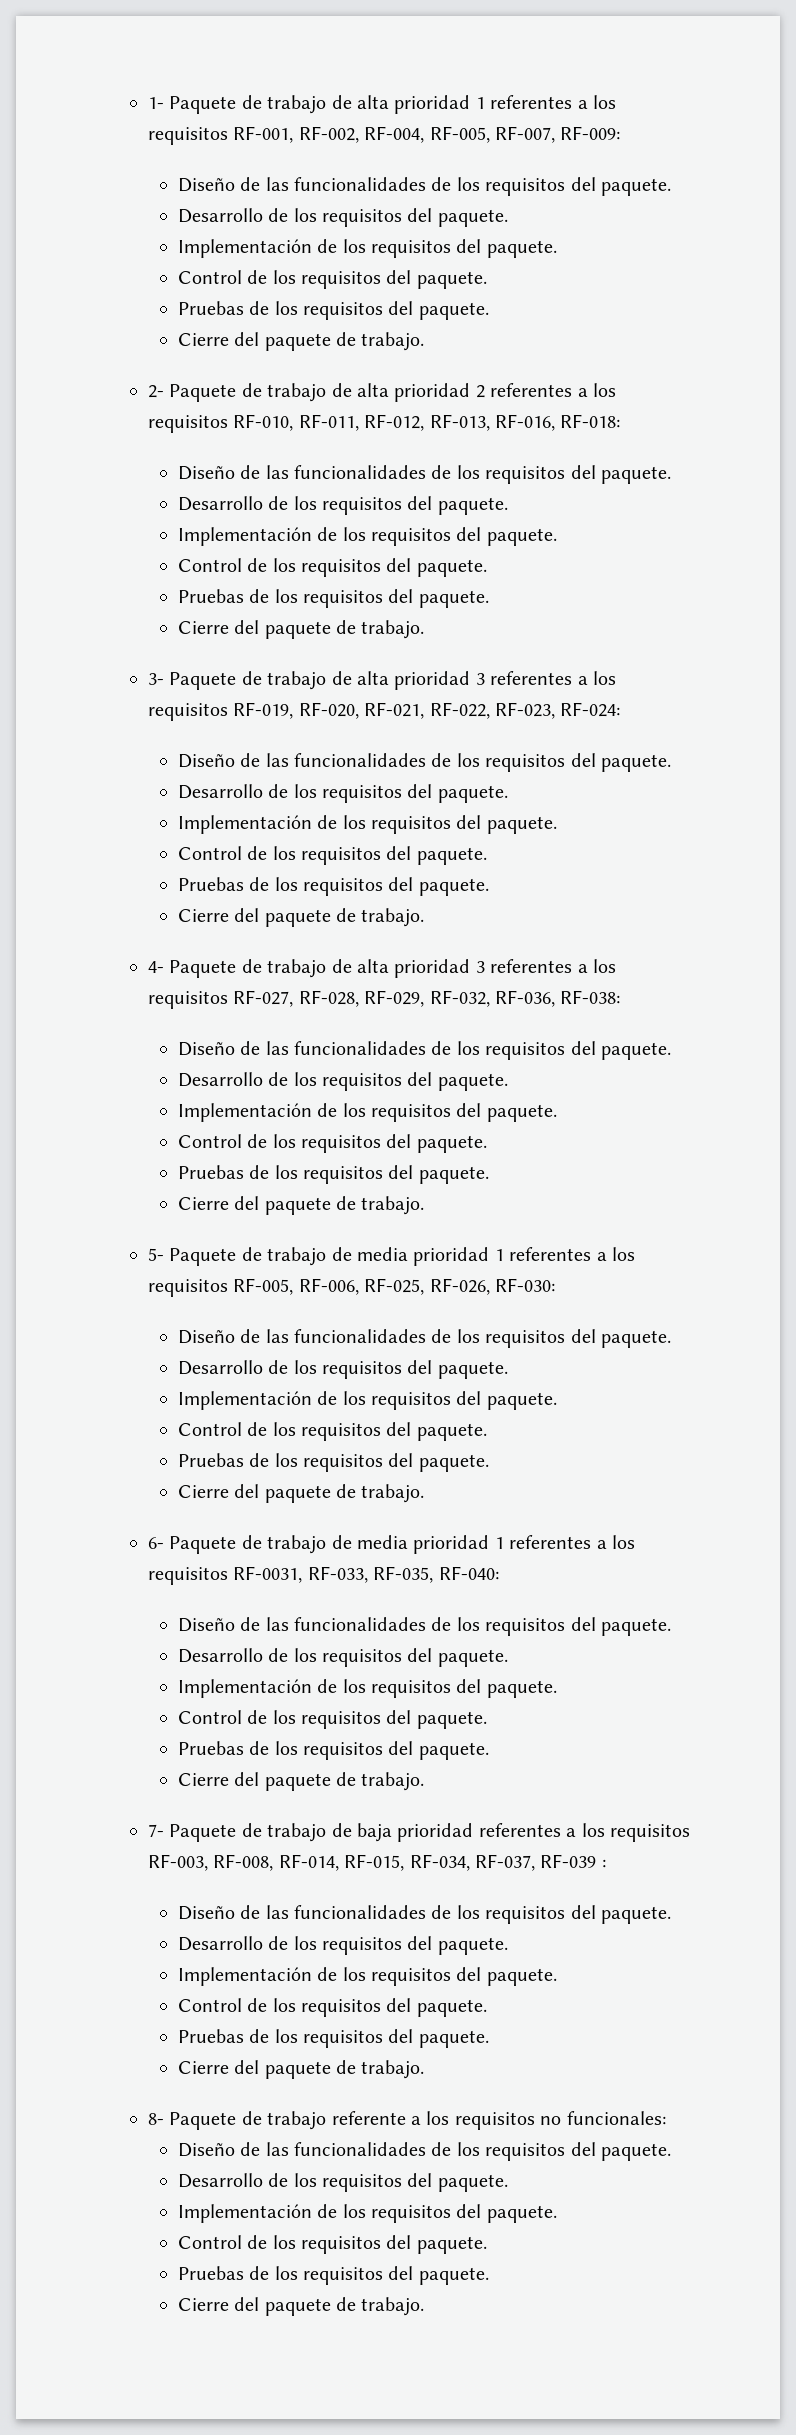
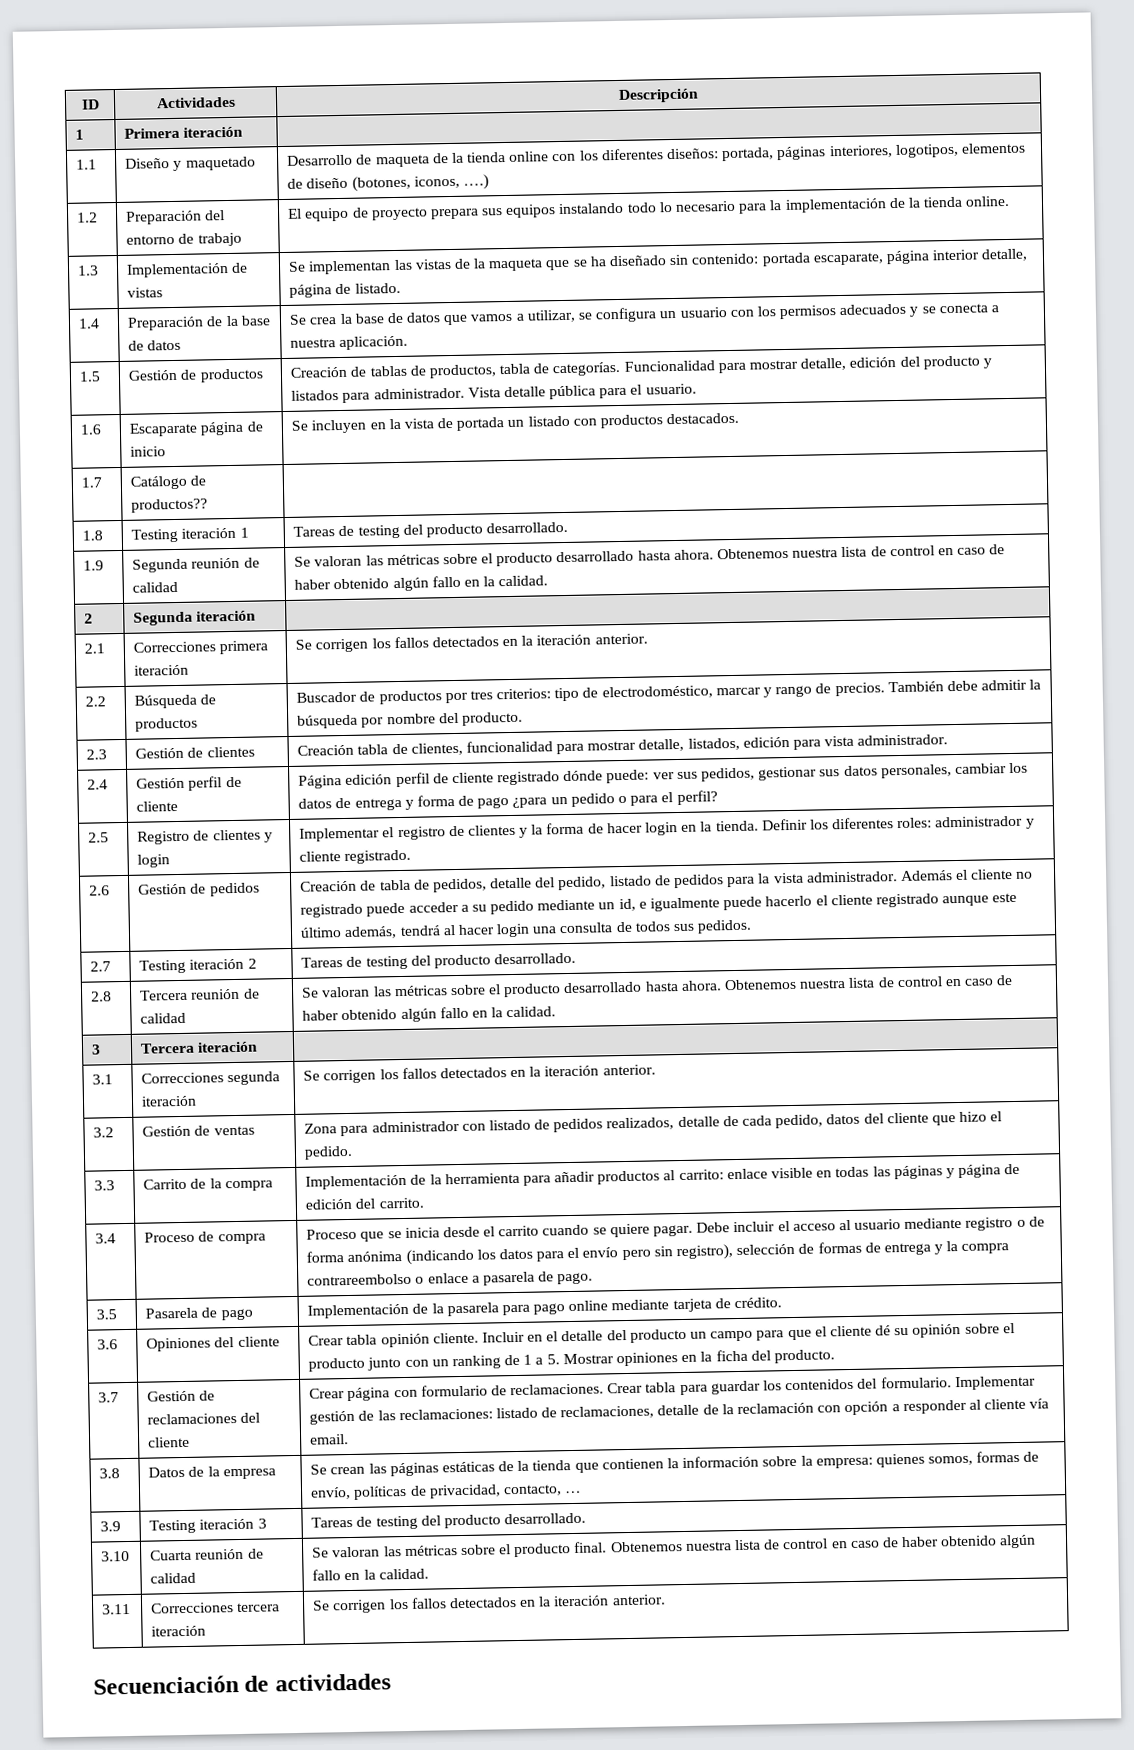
[147,95,616,114] [147,126,621,145] [177,177,672,196] [177,208,508,227] [177,239,557,258] [177,270,487,289] [177,301,489,320] [177,332,425,351] [147,383,616,402] [147,414,621,433] [177,465,672,484] [177,496,508,515] [177,527,557,546] [177,558,487,577] [177,589,489,608] [177,620,425,639] [147,671,616,690] [147,702,621,721] [177,753,672,772] [177,784,508,803] [177,815,557,834] [177,846,487,865] [177,877,489,896] [177,908,425,927] [147,959,616,978] [147,990,621,1009] [177,1041,672,1060] [177,1072,508,1091] [177,1103,557,1122] [177,1134,487,1153] [177,1165,489,1184] [177,1196,425,1215] [147,1247,635,1266] [147,1278,555,1297] [177,1329,672,1348] [177,1360,508,1379] [177,1391,557,1410] [177,1422,487,1441] [177,1453,489,1472] [177,1484,425,1503] [147,1535,635,1554] [147,1566,499,1585] [177,1617,672,1636] [177,1648,508,1667] [177,1679,557,1698] [177,1710,487,1729] [177,1741,489,1760] [177,1772,425,1791] [147,1823,690,1842] [147,1854,606,1871] [177,1905,672,1924] [177,1936,508,1955] [177,1967,557,1986] [177,1998,487,2017] [177,2029,489,2048] [177,2060,425,2079] [147,2111,666,2130] [177,2142,672,2161] [177,2173,508,2192] [177,2204,557,2223] [177,2235,487,2254] [177,2266,489,2285] [177,2297,425,2316] 1- Paquete de trabajo de alta prioridad 1 referentes a los requisitos RF-001, RF-002, RF-004, RF-005, RF-007, RF-009: // Diseño de las funcionalidades de los requisitos del paquete. // Desarrollo de los requisitos del paquete. // Implementación de los requisitos del paquete. // Control de los requisitos del paquete. // Pruebas de los requisitos del paquete. // Cierre del paquete de trabajo. // 2- Paquete de trabajo de alta prioridad 2 referentes a los requisitos RF-010, RF-011, RF-012, RF-013, RF-016, RF-018: // Diseño de las funcionalidades de los requisitos del paquete. // Desarrollo de los requisitos del paquete. // Implementación de los requisitos del paquete. // Control de los requisitos del paquete. // Pruebas de los requisitos del paquete. // Cierre del paquete de trabajo. // 3- Paquete de trabajo de alta prioridad 3 referentes a los requisitos RF-019, RF-020, RF-021, RF-022, RF-023, RF-024: // Diseño de las funcionalidades de los requisitos del paquete. // Desarrollo de los requisitos del paquete. // Implementación de los requisitos del paquete. // Control de los requisitos del paquete. // Pruebas de los requisitos del paquete. // Cierre del paquete de trabajo. // 4- Paquete de trabajo de alta prioridad 3 referentes a los requisitos RF-027, RF-028, RF-029, RF-032, RF-036, RF-038: // Diseño de las funcionalidades de los requisitos del paquete. // Desarrollo de los requisitos del paquete. // Implementación de los requisitos del paquete. // Control de los requisitos del paquete. // Pruebas de los requisitos del paquete. // Cierre del paquete de trabajo. // 5- Paquete de trabajo de media prioridad 1 referentes a los requisitos RF-005, RF-006, RF-025, RF-026, RF-030: // Diseño de las funcionalidades de los requisitos del paquete. // Desarrollo de los requisitos del paquete. // Implementación de los requisitos del paquete. // Control de los requisitos del paquete. // Pruebas de los requisitos del paquete. // Cierre del paquete de trabajo. // 6- Paquete de trabajo de media prioridad 1 referentes a los requisitos RF-0031, RF-033, RF-035, RF-040: // Diseño de las funcionalidades de los requisitos del paquete. // Desarrollo de los requisitos del paquete. // Implementación de los requisitos del paquete. // Control de los requisitos del paquete. // Pruebas de los requisitos del paquete. // Cierre del paquete de trabajo. // 7- Paquete de trabajo de baja prioridad referentes a los requisitos RF-003, RF-008, RF-014, RF-015, RF-034, RF-037, RF-039 : // Diseño de las funcionalidades de los requisitos del paquete. // Desarrollo de los requisitos del paquete. // Implementación de los requisitos del paquete. // Control de los requisitos del paquete. // Pruebas de los requisitos del paquete. // Cierre del paquete de trabajo. // 8- Paquete de trabajo referente a los requisitos no funcionales: // Diseño de las funcionalidades de los requisitos del paquete. // Desarrollo de los requisitos del paquete. // Implementación de los requisitos del paquete. // Control de los requisitos del paquete. // Pruebas de los requisitos del paquete. // Cierre del paquete de trabajo. -> [80,99,100,110] [155,96,236,109] [618,88,699,103] [75,129,85,140] [124,126,244,139] [76,159,98,170] [125,156,256,171] [287,142,1026,168] [287,174,489,192] [77,212,99,223] [126,210,226,225] [126,232,242,247] [287,195,1011,222] [77,265,100,276] [126,262,249,278] [127,287,164,298] [288,248,1029,275] [289,282,401,298] [78,318,101,329] [127,315,271,331] [128,339,182,351] [289,303,1000,326] [290,335,409,351] [79,371,102,382] [128,368,264,383] [290,355,992,379] [291,383,697,403] [80,424,103,435] [129,421,263,437] [130,446,167,457] [291,412,740,434] [81,477,103,488] [130,475,207,490] [131,498,209,513] [82,530,104,541] [131,527,249,543] [293,521,569,539] [83,560,105,571] [132,557,260,573] [132,581,179,593] [294,544,1006,567] [294,575,549,592] [84,613,94,624] [133,610,257,626] [84,643,106,654] [133,640,269,655] [134,664,190,676] [295,633,648,653] [85,696,107,707] [134,694,217,709] [135,717,199,732] [296,679,1042,705] [297,711,523,729] [86,749,108,760] [135,746,255,759] [297,734,949,756] [87,779,109,790] [136,776,242,791] [136,800,179,812] [298,762,1029,789] [298,790,718,811] [88,832,110,843] [137,829,273,845] [137,854,171,868] [299,815,1035,842] [299,849,412,864] [89,885,111,896] [138,882,260,897] [300,868,1034,893] [300,892,1018,918] [300,919,753,939] [90,961,112,972] [139,958,257,974] [301,952,577,970] [91,991,113,1002] [140,988,260,1001] [140,1012,187,1024] [301,975,1014,998] [302,1006,557,1023] [91,1044,102,1055] [140,1041,259,1054] [92,1074,114,1085] [141,1071,281,1086] [141,1095,198,1107] [303,1064,656,1084] [93,1127,115,1138] [142,1125,255,1137] [304,1111,1003,1137] [304,1145,354,1160] [94,1180,116,1191] [143,1178,273,1192] [305,1163,1021,1190] [305,1197,424,1210] [95,1233,117,1244] [144,1231,266,1245] [306,1216,1045,1242] [306,1241,1010,1265] [307,1271,594,1286] [96,1309,118,1320] [145,1307,253,1321] [307,1297,782,1319] [97,1339,119,1350] [146,1336,280,1352] [308,1323,1015,1348] [308,1349,835,1372] [98,1392,120,1403] [147,1390,216,1402] [147,1412,261,1425] [148,1436,191,1448] [309,1375,1036,1402] [309,1398,1050,1425] [310,1434,350,1445] [99,1468,121,1479] [148,1466,276,1480] [310,1450,1040,1477] [310,1484,583,1500] [100,1521,122,1532] [149,1518,267,1534] [311,1512,587,1530] [101,1550,131,1562] [150,1548,264,1561] [150,1572,197,1584] [312,1534,1037,1558] [312,1568,429,1581] [102,1603,132,1615] [151,1602,281,1614] [151,1625,207,1637] [313,1594,666,1614] [93,1673,391,1695] ID | Actividades | Descripción // 1 | Primera iteración | // 1.1 | Diseño y maquetado | Desarrollo de maqueta de la tienda online con los diferentes diseños: portada, páginas interiores, logotipos, elementos de diseño (botones, iconos, ….) // 1.2 | Preparación del entorno de trabajo | El equipo de proyecto prepara sus equipos instalando todo lo necesario para la implementación de la tienda online. // 1.3 | Implementación de vistas | Se implementan las vistas de la maqueta que se ha diseñado sin contenido: portada escaparate, página interior detalle, página de listado. // 1.4 | Preparación de la base de datos | Se crea la base de datos que vamos a utilizar, se configura un usuario con los permisos adecuados y se conecta a nuestra aplicación. // 1.5 | Gestión de productos | Creación de tablas de productos, tabla de categorías. Funcionalidad para mostrar detalle, edición del producto y listados para administrador. Vista detalle pública para el usuario. // 1.6 | Escaparate página de inicio | Se incluyen en la vista de portada un listado con productos destacados. // 1.7 | Catálogo de productos?? | // 1.8 | Testing iteración 1 | Tareas de testing del producto desarrollado. // 1.9 | Segunda reunión de calidad | Se valoran las métricas sobre el producto desarrollado hasta ahora. Obtenemos nuestra lista de control en caso de haber obtenido algún fallo en la calidad. // 2 | Segunda iteración | // 2.1 | Correcciones primera iteración | Se corrigen los fallos detectados en la iteración anterior. // 2.2 | Búsqueda de productos | Buscador de productos por tres criterios: tipo de electrodoméstico, marcar y rango de precios. También debe admitir la búsqueda por nombre del producto. // 2.3 | Gestión de clientes | Creación tabla de clientes, funcionalidad para mostrar detalle, listados, edición para vista administrador. // 2.4 | Gestión perfil de cliente | Página edición perfil de cliente registrado dónde puede: ver sus pedidos, gestionar sus datos personales, cambiar los datos de entrega y forma de pago ¿para un pedido o para el perfil? // 2.5 | Registro de clientes y login | Implementar el registro de clientes y la forma de hacer login en la tienda. Definir los diferentes roles: administrador y cliente registrado. // 2.6 | Gestión de pedidos | Creación de tabla de pedidos, detalle del pedido, listado de pedidos para la vista administrador. Además el cliente no registrado puede acceder a su pedido mediante un id, e igualmente puede hacerlo el cliente registrado aunque este último además, tendrá al hacer login una consulta de todos sus pedidos. // 2.7 | Testing iteración 2 | Tareas de testing del producto desarrollado. // 2.8 | Tercera reunión de calidad | Se valoran las métricas sobre el producto desarrollado hasta ahora. Obtenemos nuestra lista de control en caso de haber obtenido algún fallo en la calidad. // 3 | Tercera iteración | // 3.1 | Correcciones segunda iteración | Se corrigen los fallos detectados en la iteración anterior. // 3.2 | Gestión de ventas | Zona para administrador con listado de pedidos realizados, detalle de cada pedido, datos del cliente que hizo el pedido. // 3.3 | Carrito de la compra | Implementación de la herramienta para añadir productos al carrito: enlace visible en todas las páginas y página de edición del carrito. // 3.4 | Proceso de compra | Proceso que se inicia desde el carrito cuando se quiere pagar. Debe incluir el acceso al usuario mediante registro o de forma anónima (indicando los datos para el envío pero sin registro), selección de formas de entrega y la compra contrareembolso o enlace a pasarela de pago. // 3.5 | Pasarela de pago | Implementación de la pasarela para pago online mediante tarjeta de crédito. // 3.6 | Opiniones del cliente | Crear tabla opinión cliente. Incluir en el detalle del producto un campo para que el cliente dé su opinión sobre el producto junto con un ranking de 1 a 5. Mostrar opiniones en la ficha del producto. // 3.7 | Gestión de reclamaciones del cliente | Crear página con formulario de reclamaciones. Crear tabla para guardar los contenidos del formulario. Implementar gestión de las reclamaciones: listado de reclamaciones, detalle de la reclamación con opción a responder al cliente vía email. // 3.8 | Datos de la empresa | Se crean las páginas estáticas de la tienda que contienen la información sobre la empresa: quienes somos, formas de envío, políticas de privacidad, contacto, … // 3.9 | Testing iteración 3 | Tareas de testing del producto desarrollado. // 3.10 | Cuarta reunión de calidad | Se valoran las métricas sobre el producto final. Obtenemos nuestra lista de control en caso de haber obtenido algún fallo en la calidad. // 3.11 | Correcciones tercera iteración | Se corrigen los fallos detectados en la iteración anterior. // Secuenciación de actividades

